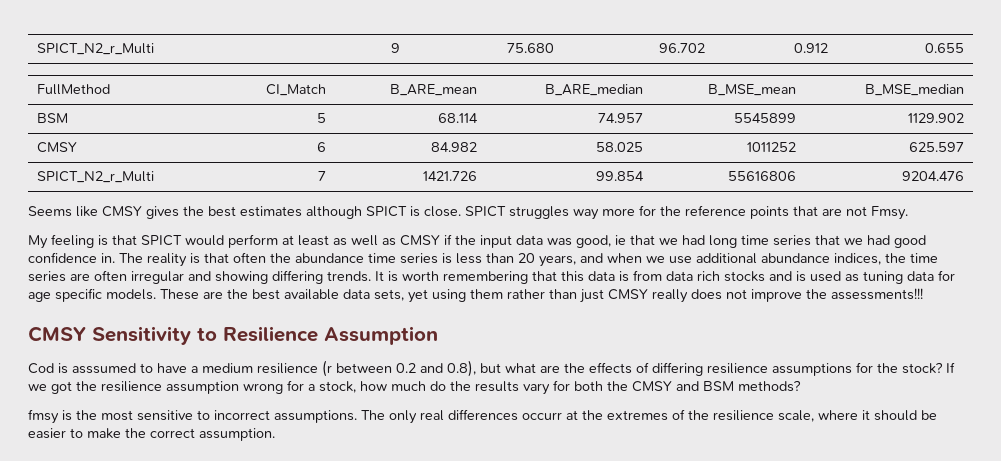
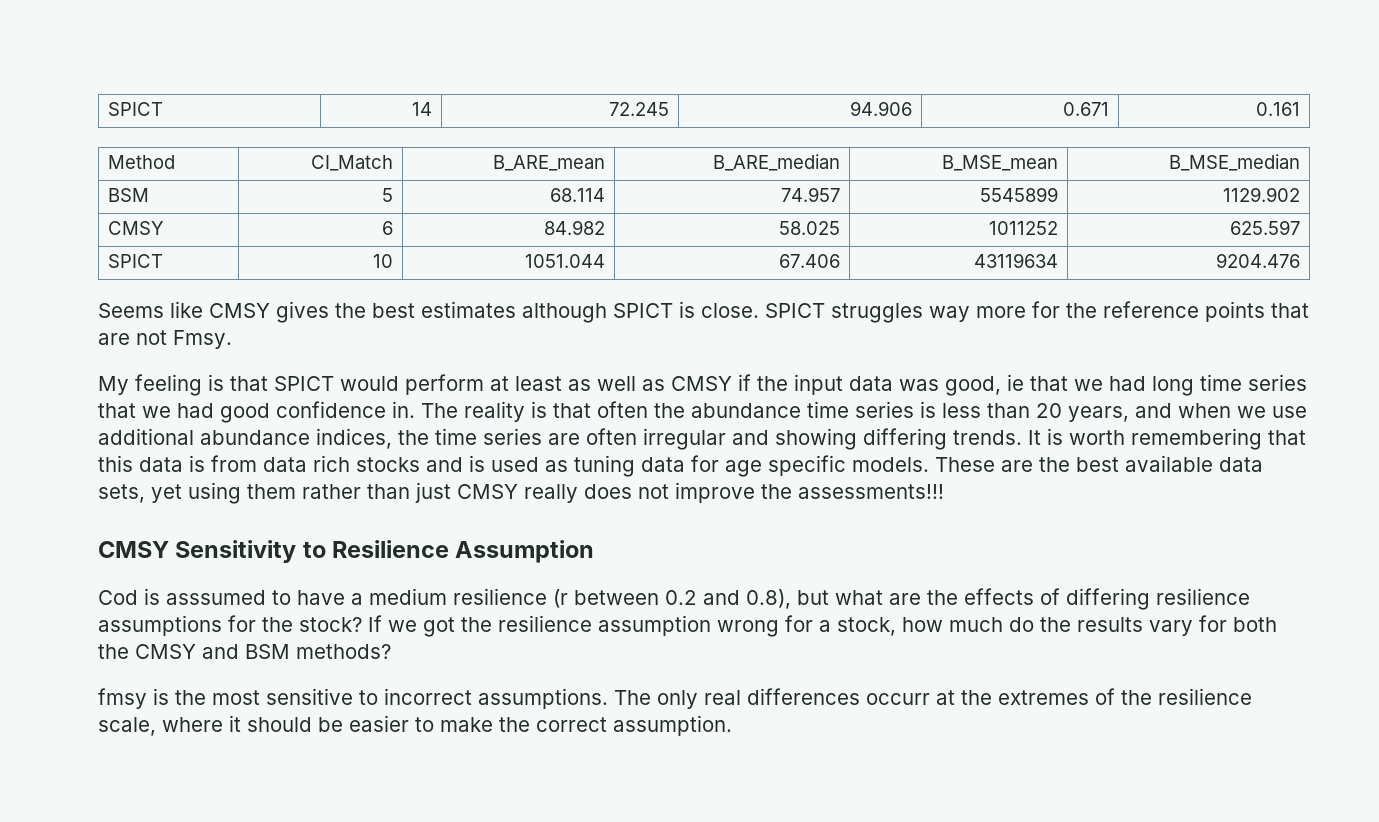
[37,43,155,55] [390,43,400,53] [506,43,554,53] [658,43,705,53] [793,43,828,53] [924,43,964,53] [37,84,111,95] SPICT_N2_r_Multi | 9 | 75.680 | 96.702 | 0.912 | 0.655 // FullMethod -> [108,102,164,116] [411,102,432,116] [608,102,669,116] [849,101,912,116] [1062,102,1109,116] [1255,102,1300,116] [108,155,176,169] SPICT | 14 | 72.245 | 94.906 | 0.671 | 0.161 // Method
[37,171,155,183] [317,171,326,181] [422,171,477,181] [595,171,644,181] [727,171,796,181] SPICT_N2_r_Multi | 7 | 1421.726 | 99.854 | 55616806 -> [108,254,164,268] [372,254,393,268] [524,254,605,268] [778,254,840,268] [973,253,1058,268] SPICT | 10 | 1051.044 | 67.406 | 43119634

